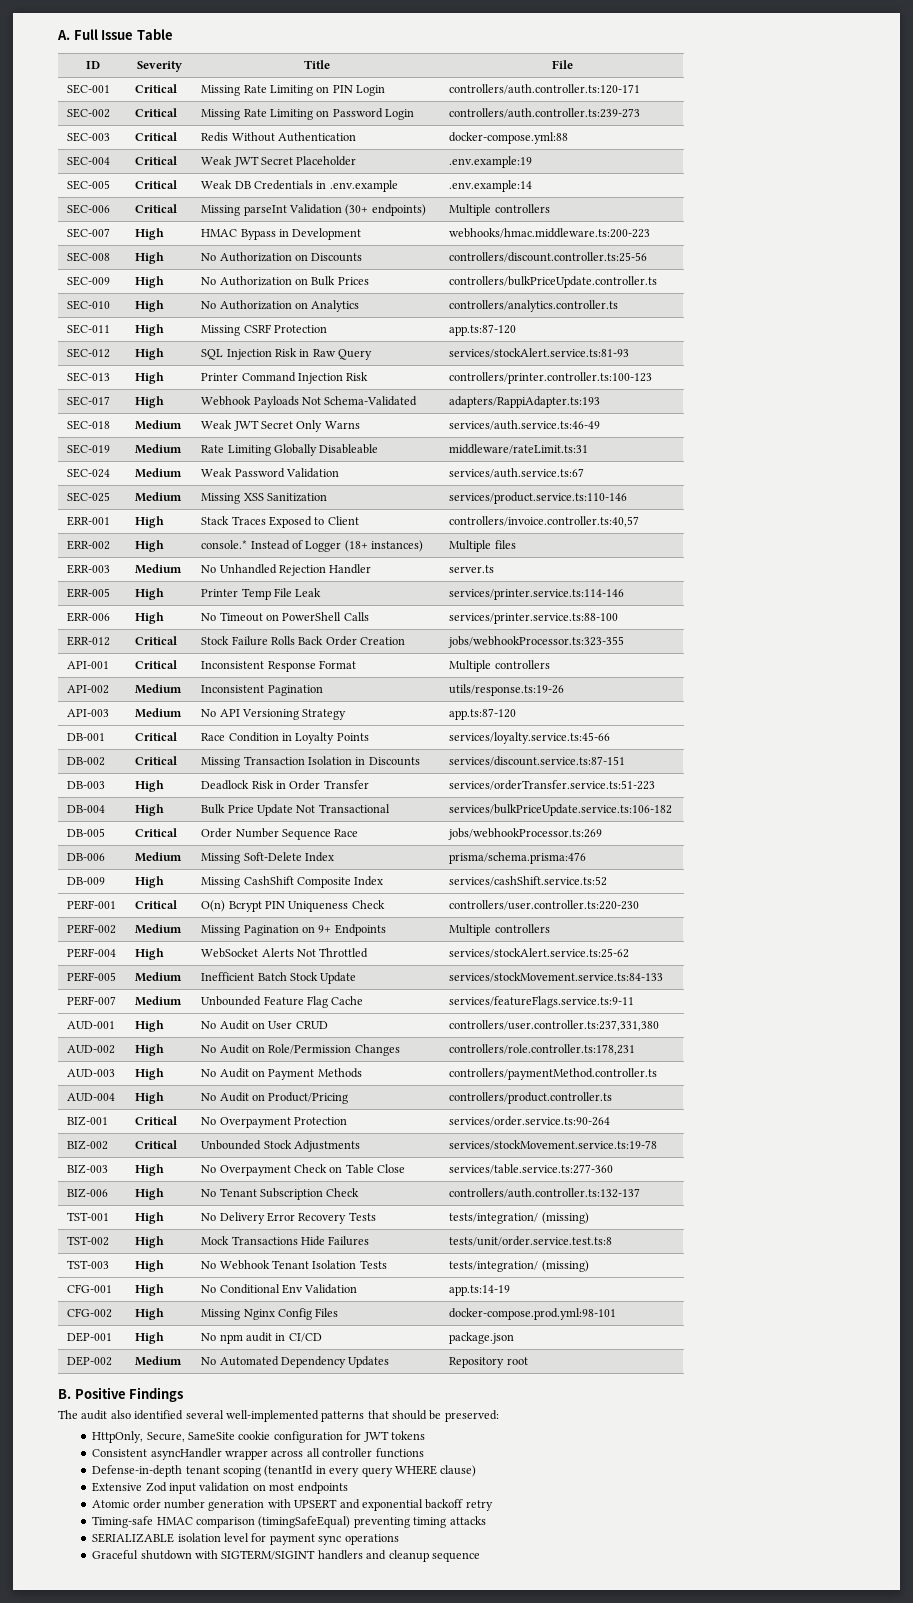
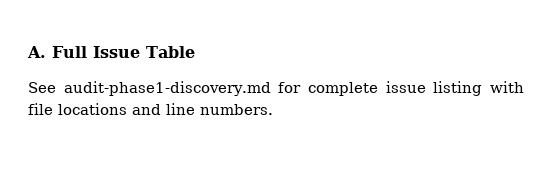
[85,61,100,69] [137,61,182,72] [303,60,330,69] [551,60,573,69] [67,84,111,94] [135,84,178,93] [201,85,386,96] [449,84,641,94] [67,108,111,118] [135,108,178,117] [201,108,415,120] [449,108,641,118] [67,132,111,142] [135,132,178,141] [201,132,357,142] [449,132,569,144] [67,156,111,166] [135,156,178,165] [201,156,357,167] [449,156,533,168] [67,180,111,190] [135,180,178,189] [201,180,398,192] [449,180,533,192] [67,204,111,214] [135,204,178,213] [201,204,426,216] [449,204,550,216] [67,228,111,238] [135,228,165,240] [201,228,362,240] [449,228,651,238] [67,252,111,262] [135,252,165,264] [201,252,363,262] [449,252,648,262] [67,276,111,286] [135,276,165,288] [201,276,369,286] [449,276,658,288] [67,300,111,310] [135,300,165,312] [201,300,360,312] [449,300,619,312] [67,324,111,334] [135,324,165,336] [201,324,328,336] [449,324,517,336] [67,348,111,358] [135,348,165,360] [201,348,373,360] [449,348,630,358] [67,372,111,382] [135,372,165,384] [201,372,369,384] [449,372,653,384] [67,396,111,406] [135,396,165,408] [201,396,418,408] [449,396,601,408] [67,420,111,430] [135,420,183,430] [201,420,360,432] [449,420,601,430] [67,444,111,454] [135,444,183,454] [201,444,379,456] [449,444,589,454] [67,468,111,478] [135,468,183,478] [201,468,340,478] [449,468,585,478] [67,492,111,502] [135,492,183,502] [201,493,328,504] [449,492,628,504] [67,516,111,526] [135,516,165,528] [201,516,359,528] [449,516,640,527] [67,540,111,550] [135,540,165,552] [201,540,424,552] [449,540,516,552] [67,564,111,574] [135,564,183,574] [201,564,372,576] [449,565,495,573] [67,588,111,598] [135,588,165,600] [201,588,322,600] [449,589,625,600] [67,612,111,622] [135,612,165,624] [201,612,369,622] [449,613,619,624] [67,636,111,646] [135,636,178,645] [201,636,406,646] [448,636,625,648] [67,661,110,669] [135,660,178,669] [201,660,357,672] [449,660,550,672] [67,685,110,694] [135,684,183,694] [201,685,323,696] [449,684,565,696] [67,709,110,717] [135,708,183,718] [201,709,347,720] [449,708,517,720] [67,733,106,741] [135,732,178,741] [201,732,369,744] [449,732,611,744] [67,757,106,766] [135,756,178,765] [201,756,420,768] [449,756,626,766] [67,781,106,789] [135,780,165,792] [201,780,369,790] [449,780,656,790] [67,805,106,813] [135,804,165,816] [201,804,390,816] [449,804,673,816] [67,828,106,837] [135,828,178,837] [201,828,359,840] [448,828,603,840] [67,853,106,861] [135,852,183,862] [201,852,335,864] [449,852,587,864] [67,877,106,885] [135,876,165,888] [201,876,384,888] [449,876,608,886] [67,900,117,910] [135,900,178,909] [201,900,385,912] [449,900,640,910] [67,924,117,934] [135,924,183,934] [201,924,386,936] [449,924,550,936] [67,948,117,958] [135,948,165,960] [201,948,369,958] [449,948,630,958] [67,972,117,982] [135,972,183,982] [201,972,357,984] [449,972,664,982] [67,996,117,1006] [135,996,183,1006] [201,996,364,1008] [449,996,635,1008] [67,1021,116,1029] [135,1020,165,1032] [201,1020,328,1030] [449,1020,660,1031] [67,1045,116,1054] [135,1044,165,1056] [201,1044,400,1056] [449,1044,636,1055] [67,1069,116,1077] [135,1068,165,1080] [201,1068,362,1080] [449,1068,658,1080] [67,1093,116,1101] [135,1092,165,1104] [201,1092,349,1104] [449,1092,613,1104] [67,1116,109,1126] [135,1116,178,1125] [201,1117,348,1128] [449,1116,611,1126] [67,1140,109,1150] [135,1140,178,1149] [201,1140,361,1152] [449,1140,658,1150] [67,1164,109,1174] [135,1164,165,1176] [201,1164,406,1176] [449,1164,614,1174] [67,1188,109,1198] [135,1188,165,1200] [201,1188,360,1200] [449,1188,641,1198] [67,1212,110,1221] [135,1212,165,1224] [201,1212,376,1224] [449,1212,589,1224] [67,1236,110,1246] [135,1236,165,1248] [201,1236,370,1246] [449,1236,613,1246] [67,1260,110,1269] [135,1260,165,1272] [201,1260,387,1270] [449,1260,589,1272] [67,1284,113,1293] [135,1284,165,1296] [201,1284,358,1294] [449,1285,511,1296] [67,1308,113,1318] [135,1308,165,1320] [201,1308,339,1320] [449,1308,617,1320] [67,1332,113,1342] [135,1332,165,1344] [201,1332,322,1344] [449,1332,515,1344] [67,1356,113,1366] [135,1356,183,1366] [201,1356,390,1368] [449,1357,528,1368] [58,1387,184,1402] [58,1410,499,1422] [92,1431,425,1443] [92,1448,424,1460] [92,1465,477,1477] [92,1482,348,1494] [92,1499,493,1511] [92,1516,486,1528] [92,1533,399,1545] [92,1550,480,1562] // ID | Severity | Title | File // SEC-001 | Critical | Missing Rate Limiting on PIN Login | controllers/auth.controller.ts:120-171 // SEC-002 | Critical | Missing Rate Limiting on Password Login | controllers/auth.controller.ts:239-273 // SEC-003 | Critical | Redis Without Authentication | docker-compose.yml:88 // SEC-004 | Critical | Weak JWT Secret Placeholder | .env.example:19 // SEC-005 | Critical | Weak DB Credentials in .env.example | .env.example:14 // SEC-006 | Critical | Missing parseInt Validation (30+ endpoints) | Multiple controllers // SEC-007 | High | HMAC Bypass in Development | webhooks/hmac.middleware.ts:200-223 // SEC-008 | High | No Authorization on Discounts | controllers/discount.controller.ts:25-56 // SEC-009 | High | No Authorization on Bulk Prices | controllers/bulkPriceUpdate.controller.ts // SEC-010 | High | No Authorization on Analytics | controllers/analytics.controller.ts // SEC-011 | High | Missing CSRF Protection | app.ts:87-120 // SEC-012 | High | SQL Injection Risk in Raw Query | services/stockAlert.service.ts:81-93 // SEC-013 | High | Printer Command Injection Risk | controllers/printer.controller.ts:100-123 // SEC-017 | High | Webhook Payloads Not Schema-Validated | adapters/RappiAdapter.ts:193 // SEC-018 | Medium | Weak JWT Secret Only Warns | services/auth.service.ts:46-49 // SEC-019 | Medium | Rate Limiting Globally Disableable | middleware/rateLimit.ts:31 // SEC-024 | Medium | Weak Password Validation | services/auth.service.ts:67 // SEC-025 | Medium | Missing XSS Sanitization | services/product.service.ts:110-146 // ERR-001 | High | Stack Traces Exposed to Client | controllers/invoice.controller.ts:40,57 // ERR-002 | High | console.* Instead of Logger (18+ instances) | Multiple files // ERR-003 | Medium | No Unhandled Rejection Handler | server.ts // ERR-005 | High | Printer Temp File Leak | services/printer.service.ts:114-146 // ERR-006 | High | No Timeout on PowerShell Calls | services/printer.service.ts:88-100 // ERR-012 | Critical | Stock Failure Rolls Back Order Creation | jobs/webhookProcessor.ts:323-355 // API-001 | Critical | Inconsistent Response Format | Multiple controllers // API-002 | Medium | Inconsistent Pagination | utils/response.ts:19-26 // API-003 | Medium | No API Versioning Strategy | app.ts:87-120 // DB-001 | Critical | Race Condition in Loyalty Points | services/loyalty.service.ts:45-66 // DB-002 | Critical | Missing Transaction Isolation in Discounts | services/discount.service.ts:87-151 // DB-003 | High | Deadlock Risk in Order Transfer | services/orderTransfer.service.ts:51-223 // DB-004 | High | Bulk Price Update Not Transactional | services/bulkPriceUpdate.service.ts:106-182 // DB-005 | Critical | Order Number Sequence Race | jobs/webhookProcessor.ts:269 // DB-006 | Medium | Missing Soft-Delete Index | prisma/schema.prisma:476 // DB-009 | High | Missing CashShift Composite Index | services/cashShift.service.ts:52 // PERF-001 | Critical | O(n) Bcrypt PIN Uniqueness Check | controllers/user.controller.ts:220-230 // PERF-002 | Medium | Missing Pagination on 9+ Endpoints | Multiple controllers // PERF-004 | High | WebSocket Alerts Not Throttled | services/stockAlert.service.ts:25-62 // PERF-005 | Medium | Inefficient Batch Stock Update | services/stockMovement.service.ts:84-133 // PERF-007 | Medium | Unbounded Feature Flag Cache | services/featureFlags.service.ts:9-11 // AUD-001 | High | No Audit on User CRUD | controllers/user.controller.ts:237,331,380 // AUD-002 | High | No Audit on Role/Permission Changes | controllers/role.controller.ts:178,231 // AUD-003 | High | No Audit on Payment Methods | controllers/paymentMethod.controller.ts // AUD-004 | High | No Audit on Product/Pricing | controllers/product.controller.ts // BIZ-001 | Critical | No Overpayment Protection | services/order.service.ts:90-264 // BIZ-002 | Critical | Unbounded Stock Adjustments | services/stockMovement.service.ts:19-78 // BIZ-003 | High | No Overpayment Check on Table Close | services/table.service.ts:277-360 // BIZ-006 | High | No Tenant Subscription Check | controllers/auth.controller.ts:132-137 // TST-001 | High | No Delivery Error Recovery Tests | tests/integration/ (missing) // TST-002 | High | Mock Transactions Hide Failures | tests/unit/order.service.test.ts:8 // TST-003 | High | No Webhook Tenant Isolation Tests | tests/integration/ (missing) // CFG-001 | High | No Conditional Env Validation | app.ts:14-19 // CFG-002 | High | Missing Nginx Config Files | docker-compose.prod.yml:98-101 // DEP-001 | High | No npm audit in CI/CD | package.json // DEP-002 | Medium | No Automated Dependency Updates | Repository root // B. Positive Findings // The audit also identified several well-implemented patterns that should be preserved: // HttpOnly, Secure, SameSite cookie configuration for JWT tokens // Consistent asyncHandler wrapper across all controller functions // Defense-in-depth tenant scoping (tenantId in every query WHERE clause) // Extensive Zod input validation on most endpoints // Atomic order number generation with UPSERT and exponential backoff retry // Timing-safe HMAC comparison (timingSafeEqual) preventing timing attacks // SERIALIZABLE isolation level for payment sync operations // Graceful shutdown with SIGTERM/SIGINT handlers and cleanup sequence -> [28,81,524,96] [28,103,273,115] // See audit-phase1-discovery.md for complete issue listing with file locations and line numbers.

